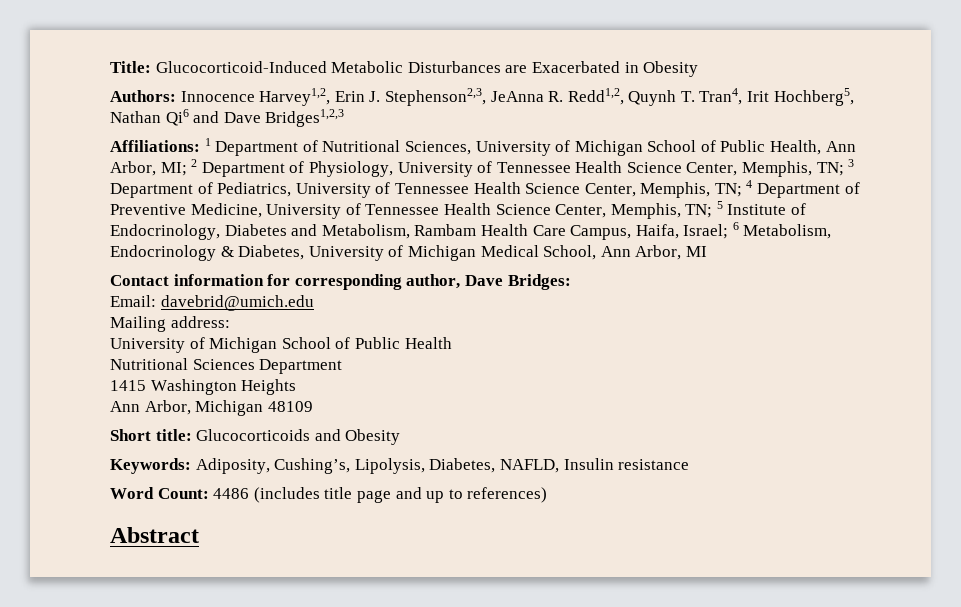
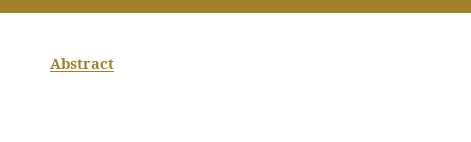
[110,61,699,77] [110,88,854,106] [110,109,345,127] [110,138,856,156] [110,159,855,177] [110,180,860,198] [110,201,807,219] [110,222,832,240] [110,245,707,261] [110,274,571,290] [110,295,314,311] [110,316,230,332] [110,337,452,353] [110,358,343,374] [110,379,297,395] [110,400,313,416] [110,429,401,445] [110,458,690,474] [110,487,548,503] Title: Glucocorticoid-Induced Metabolic Disturbances are Exacerbated in Obesity // Authors: Innocence Harvey1,2, Erin J. Stephenson2,3, JeAnna R. Redd1,2, Quynh T. Tran4, Irit Hochberg5, Nathan Qi6 and Dave Bridges1,2,3 // Affiliations: 1 Department of Nutritional Sciences, University of Michigan School of Public Health, Ann Arbor, MI; 2 Department of Physiology, University of Tennessee Health Science Center, Memphis, TN; 3 Department of Pediatrics, University of Tennessee Health Science Center, Memphis, TN; 4 Department of Preventive Medicine, University of Tennessee Health Science Center, Memphis, TN; 5 Institute of Endocrinology, Diabetes and Metabolism, Rambam Health Care Campus, Haifa, Israel; 6 Metabolism, Endocrinology & Diabetes, University of Michigan Medical School, Ann Arbor, MI // Contact information for corresponding author, Dave Bridges: // Email: davebrid@umich.edu // Mailing address: // University of Michigan School of Public Health // Nutritional Sciences Department // 1415 Washington Heights // Ann Arbor, Michigan 48109 // Short title: Glucocorticoids and Obesity // Keywords: Adiposity, Cushing’s, Lipolysis, Diabetes, NAFLD, Insulin resistance // Word Count: 4486 (includes title page and up to references) // -> (50, 63) none

